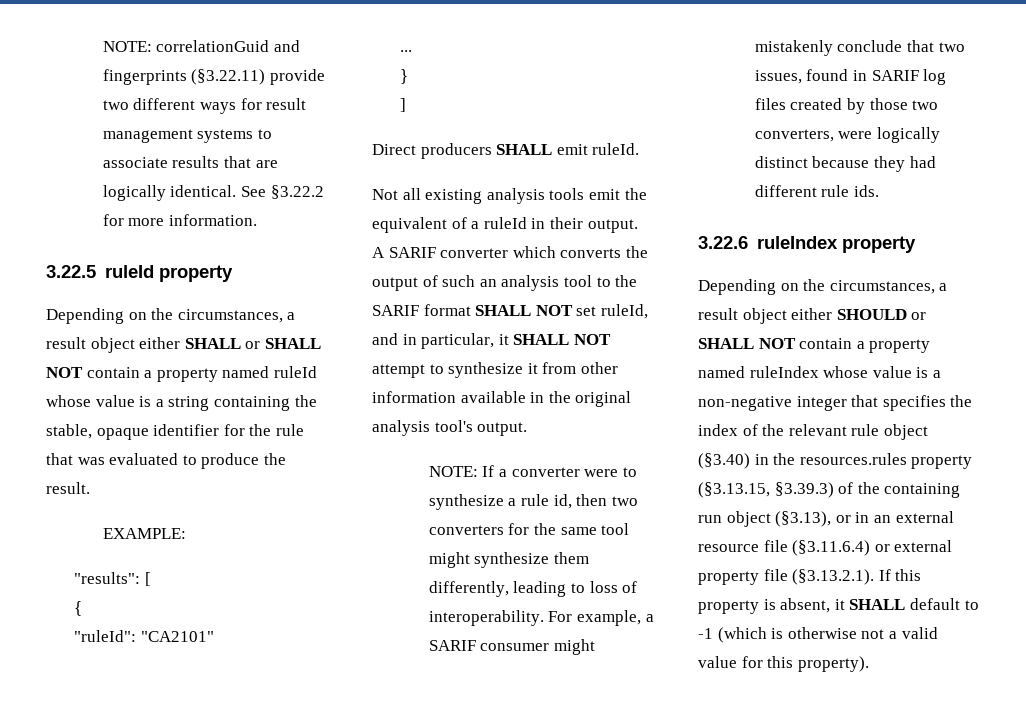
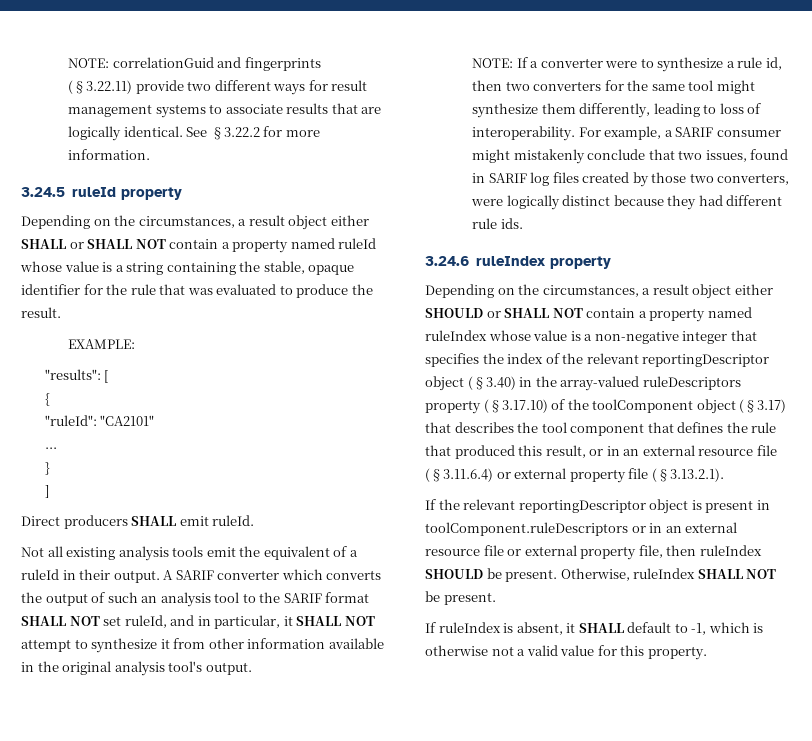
[46,265,96,278] 3.22.5 -> [21,187,65,197] 3.24.5
[698,236,748,249] 3.22.6 -> [425,256,469,266] 3.24.6
[851,424,880,436] rule -> [642,354,770,367] reportingDescriptor
[799,453,973,469] [698,482,961,498] [698,511,832,527] resources.rules property (§3.13.15, §3.39.3) of the containing run object (§3.13), -> [560,376,741,391] [425,399,787,414] [425,422,777,436] [425,445,586,459] array-valued ruleDescriptors property (§3.17.10) of the toolComponent object (§3.17) that describes the tool component that defines the rule that produced this result,
[878,569,922,581] [698,600,759,614] If this property -> [425,499,770,514] [425,522,738,536] [425,545,762,560] [425,568,777,582] [425,591,496,605] [425,622,501,633] // If the relevant reportingDescriptor object is present in toolComponent.ruleDescriptors or in an external resource file or external property file, then ruleIndex SHOULD be present. Otherwise, ruleIndex SHALL NOT be present. // If ruleIndex
[698,627,767,643] -1 (which -> [691,622,750,635] -1, which
[797,656,869,672] property). -> [647,646,707,660] property.

